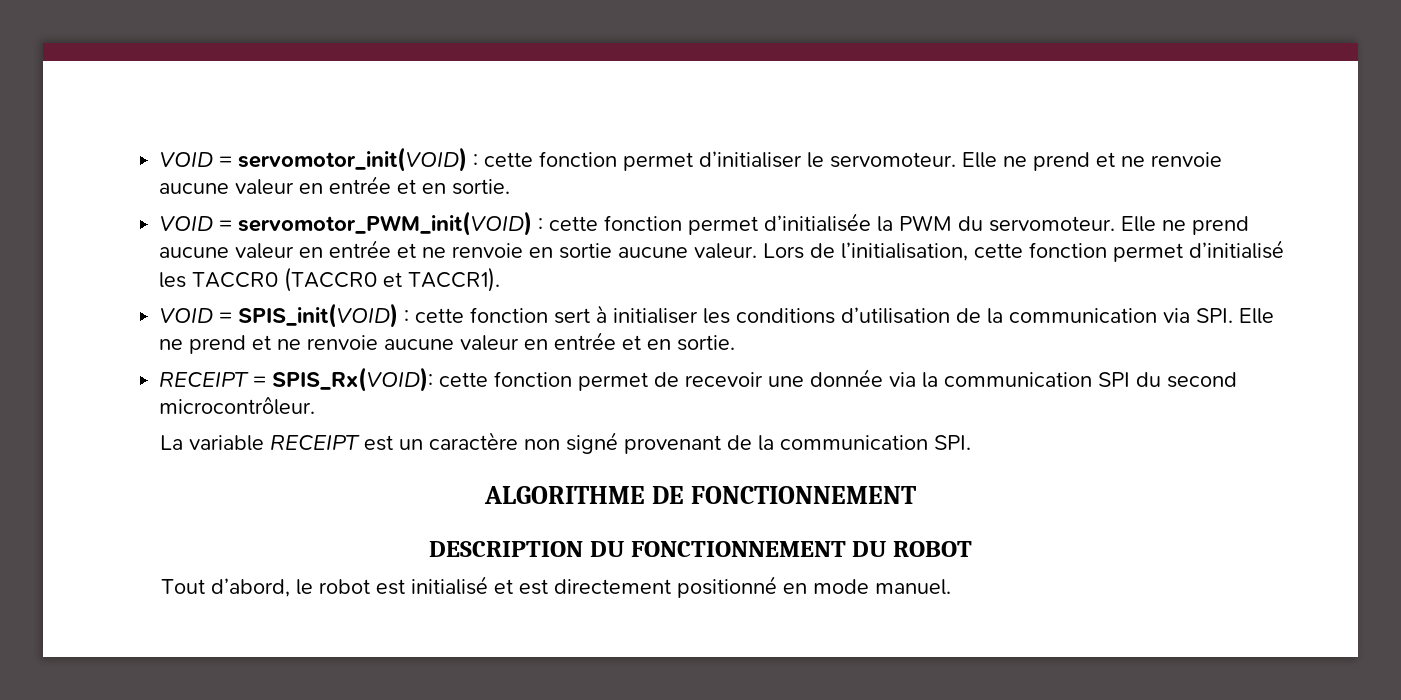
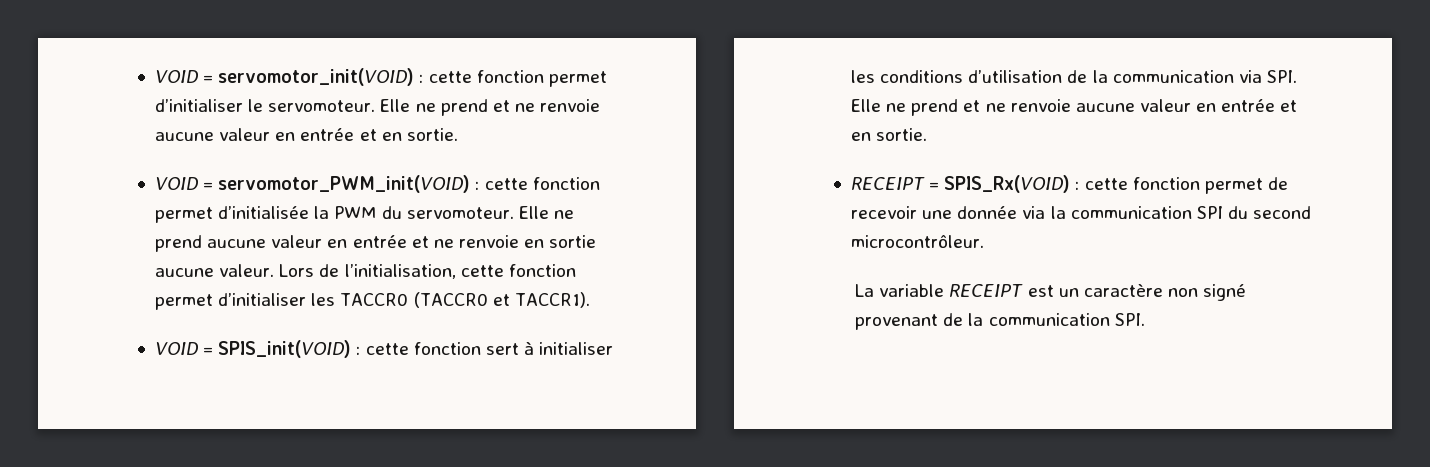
[1189,240,1285,259] d’initialisé -> [218,293,307,306] d’initialiser
[272,367,434,392] SPIS_Rx(VOID): -> [944,175,1080,193] SPIS_Rx(VOID) :
[484,486,916,504] [429,541,972,557] [161,576,952,598] // ALGORITHME DE FONCTIONNEMENT // DESCRIPTION DU FONCTIONNEMENT DU ROBOT // Tout d’abord, le robot est initialisé et est directement positionné en mode manuel. -> (1145, 319) none

